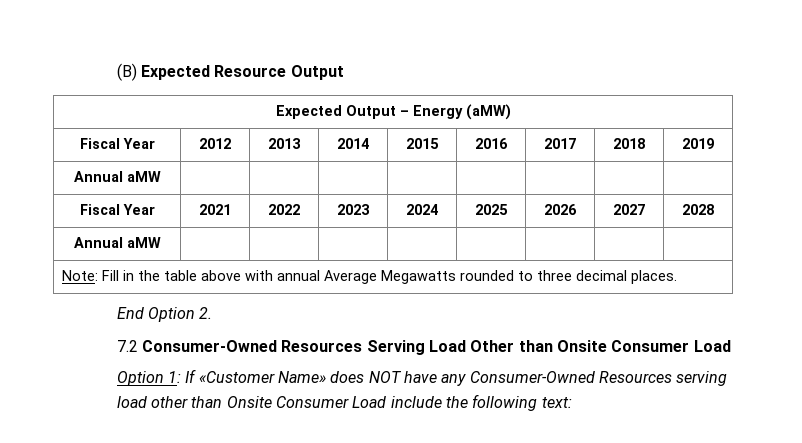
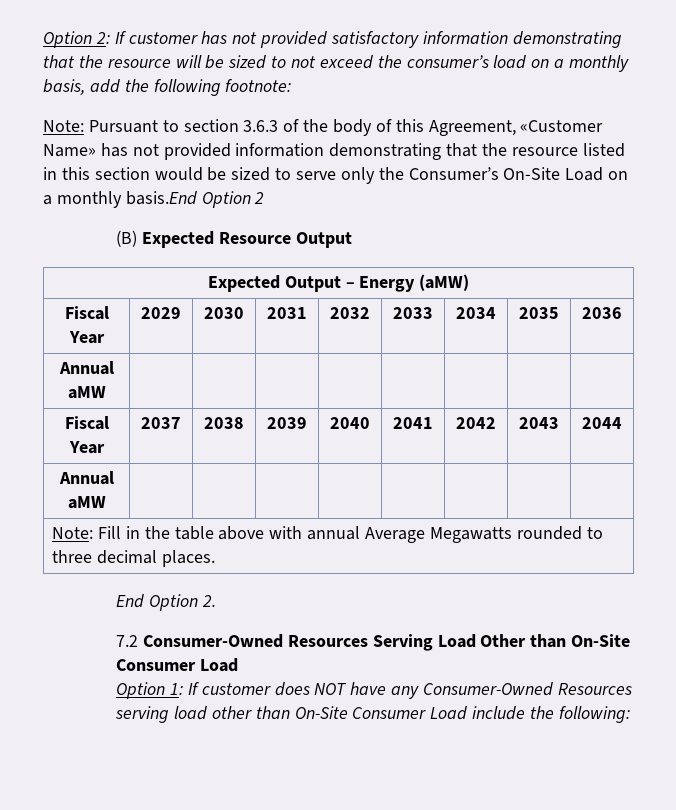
(116, 72) none -> [43,31,622,48] [43,55,630,72] [43,79,292,96] [43,119,604,136] [43,143,625,160] [43,167,629,184] [43,191,265,208] Option 2: If customer has not provided satisfactory information demonstrating that the resource will be sized to not exceed the consumer’s load on a monthly basis, add the following footnote: // Note: Pursuant to section 3.6.3 of the body of this Agreement, «Customer Name» has not provided information demonstrating that the resource listed in this section would be sized to serve only the Consumer’s On-Site Load on a monthly basis.End Option 2 //
[199,138,231,149] [268,138,301,149] [337,138,369,149] [406,138,439,149] [475,138,508,149] [544,138,576,149] [613,138,645,149] [682,138,714,149] [73,171,161,182] [79,204,155,215] [199,204,231,215] [268,204,300,215] [337,204,370,215] [406,204,438,215] [475,204,508,215] [544,204,577,215] [613,204,645,215] [682,204,714,215] 2012 | 2013 | 2014 | 2015 | 2016 | 2017 | 2018 | 2019 // Annual aMW | | | | | | | | // Fiscal Year | 2021 | 2022 | 2023 | 2024 | 2025 | 2026 | 2027 | 2028 -> [141,307,181,319] [204,307,244,319] [267,307,307,319] [330,307,370,319] [393,307,433,319] [456,307,496,319] [519,307,559,319] [582,307,622,319] [58,361,114,375] [67,386,106,399] [64,416,109,430] [68,441,105,454] [141,417,181,429] [204,417,244,429] [267,417,307,429] [330,417,370,429] [393,417,433,429] [456,417,496,429] [519,417,559,429] [582,417,622,429] 2029 | 2030 | 2031 | 2032 | 2033 | 2034 | 2035 | 2036 // Annual aMW | | | | | | | | // Fiscal Year | 2037 | 2038 | 2039 | 2040 | 2041 | 2042 | 2043 | 2044
[556,340,607,352] Onsite -> [571,634,631,647] On-Site
[198,371,327,383] «Customer Name» -> [201,683,271,695] customer
[226,396,272,408] Onsite -> [294,706,348,719] On-Site
[472,394,572,411] following text: -> [558,706,630,723] following:

